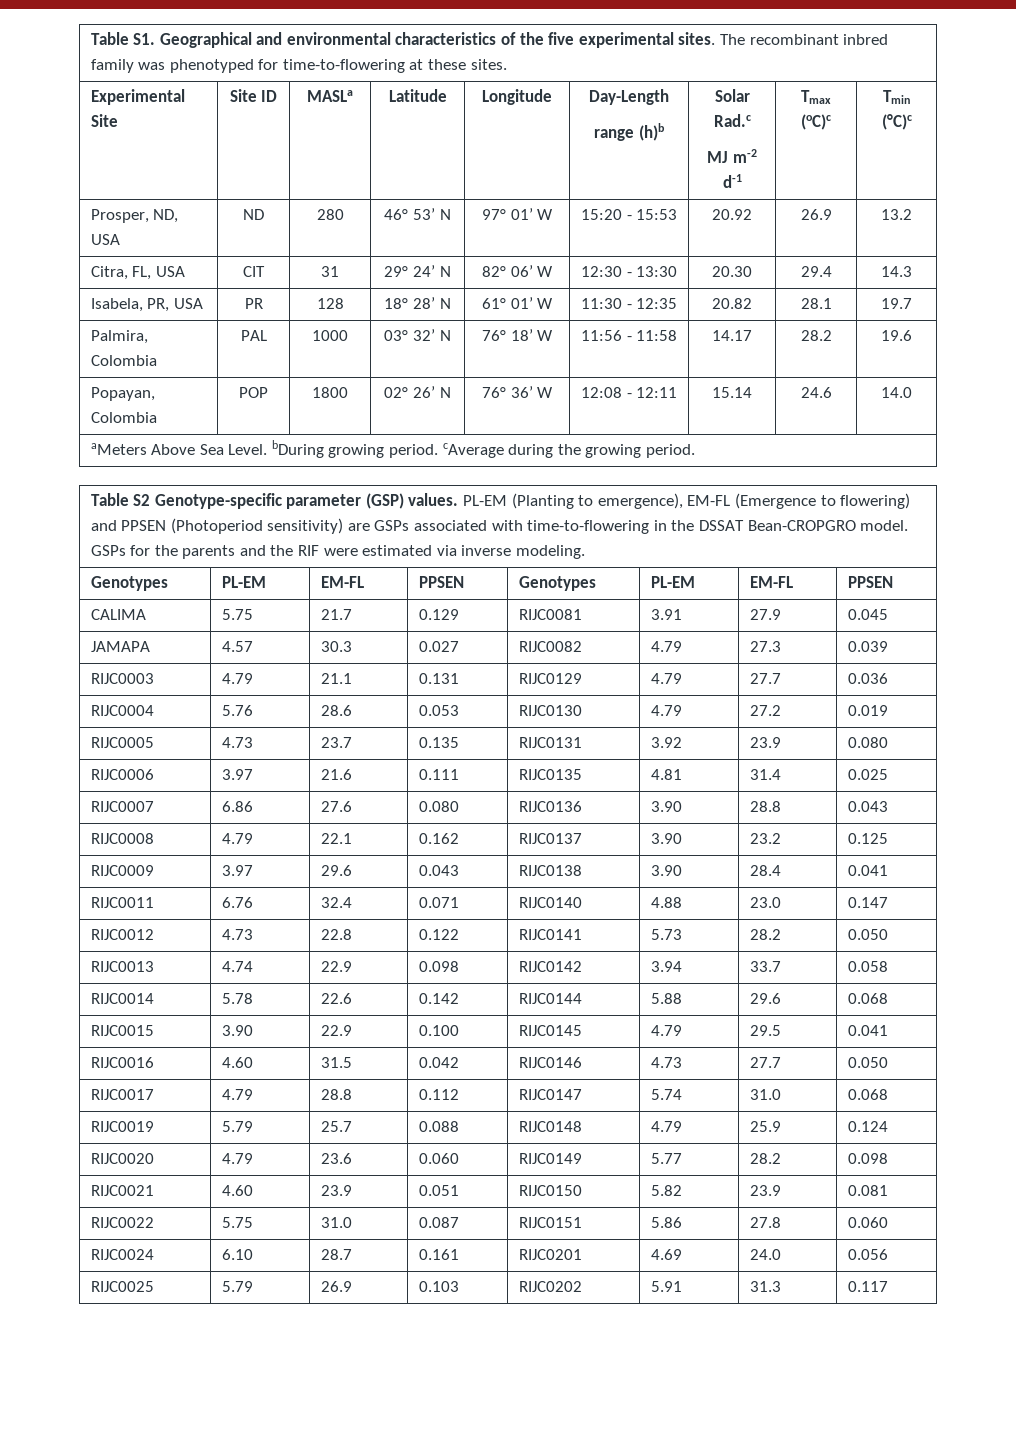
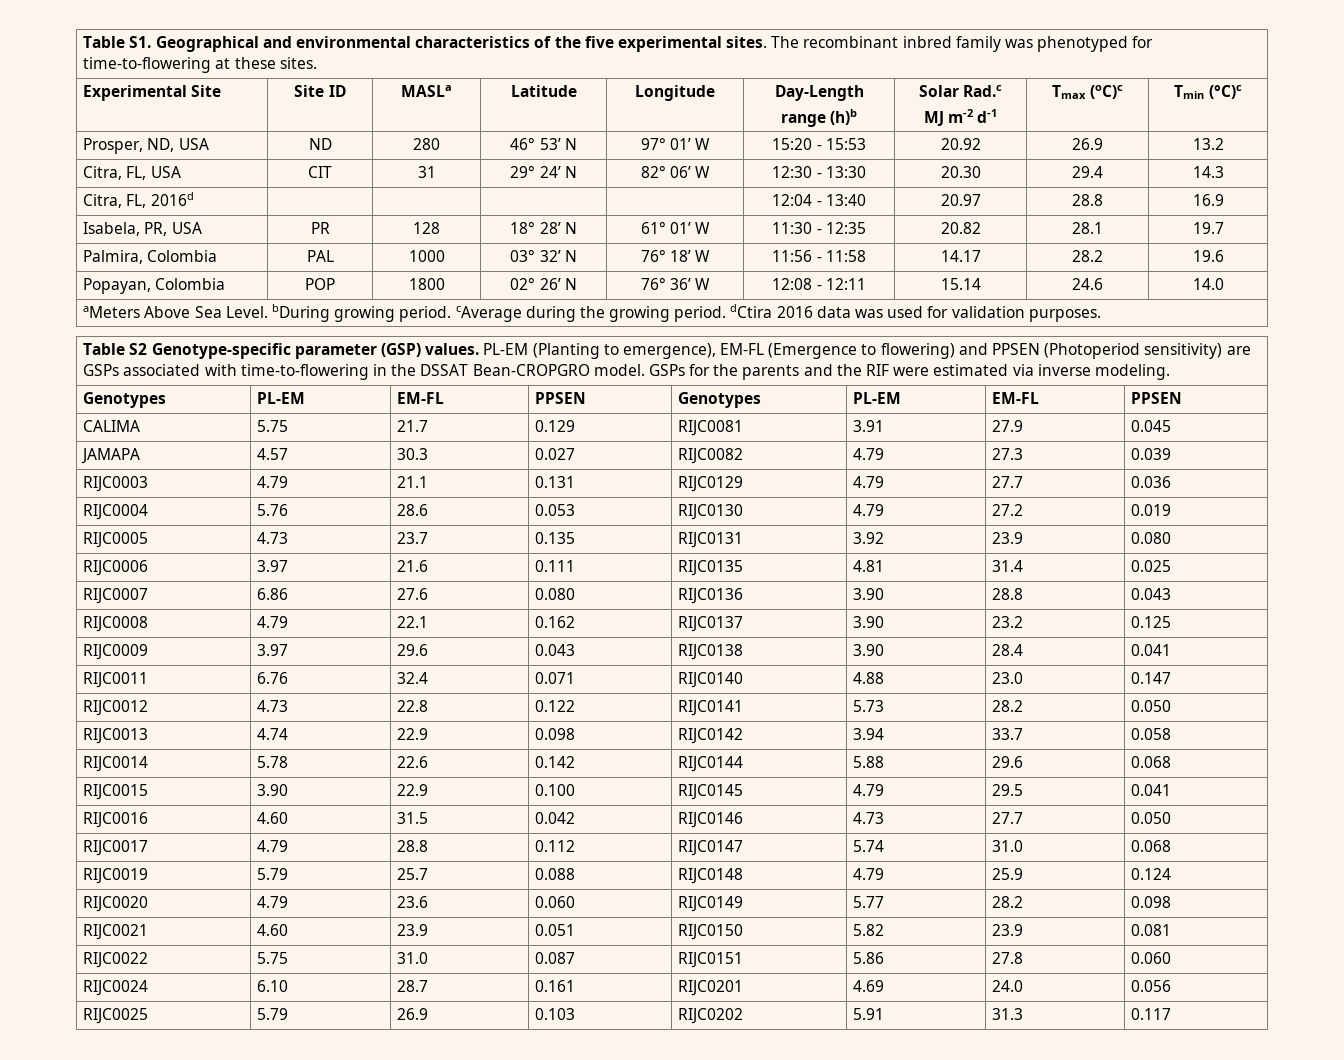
(912, 271) none -> [83,192,194,208] [772,194,866,206] [940,194,981,206] [1072,194,1103,206] [1192,194,1224,206] // Citra, FL, 2016d | | | | | 12:04 - 13:40 | 20.97 | 28.8 | 16.9
(696, 451) none -> [730,304,1101,322] dCtira 2016 data was used for validation purposes.

